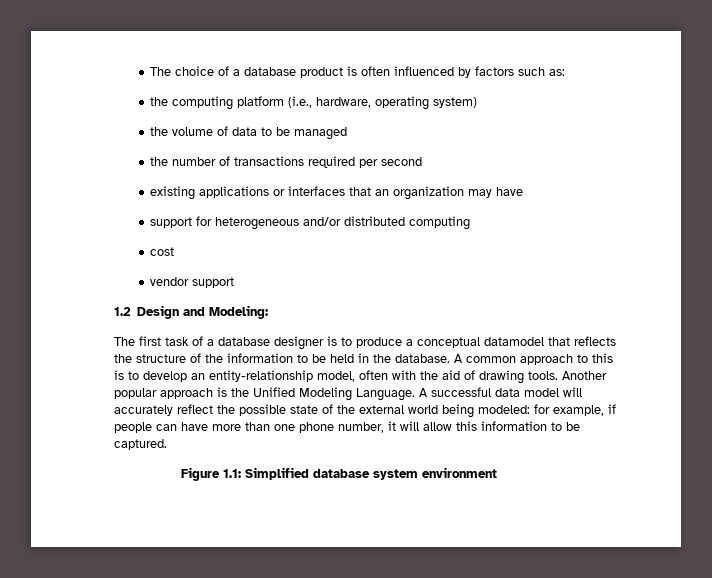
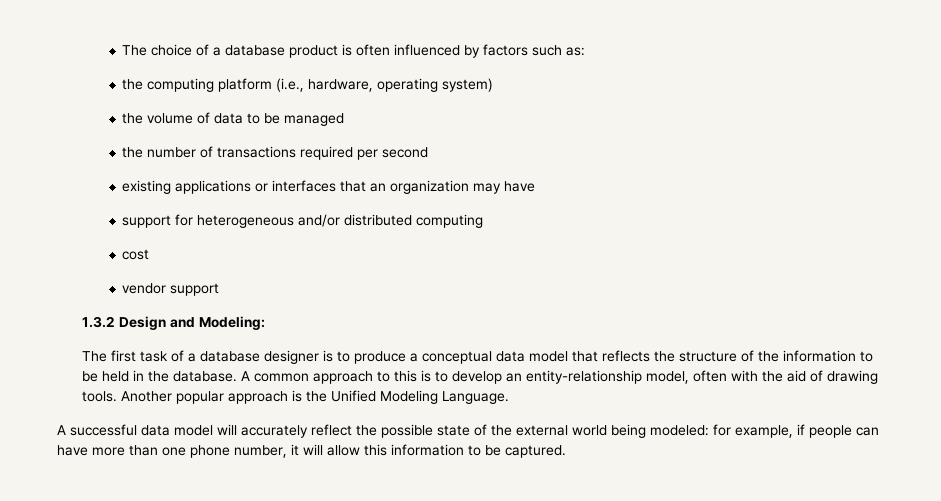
[113,307,131,316] 1.2 -> [81,316,115,328] 1.3.2
[483,337,544,346] datamodel -> [495,351,568,362] data model
(415, 394) none -> (509, 397) //
[181,467,498,481] // Figure 1.1: Simplified database system environment -> (566, 451) none

